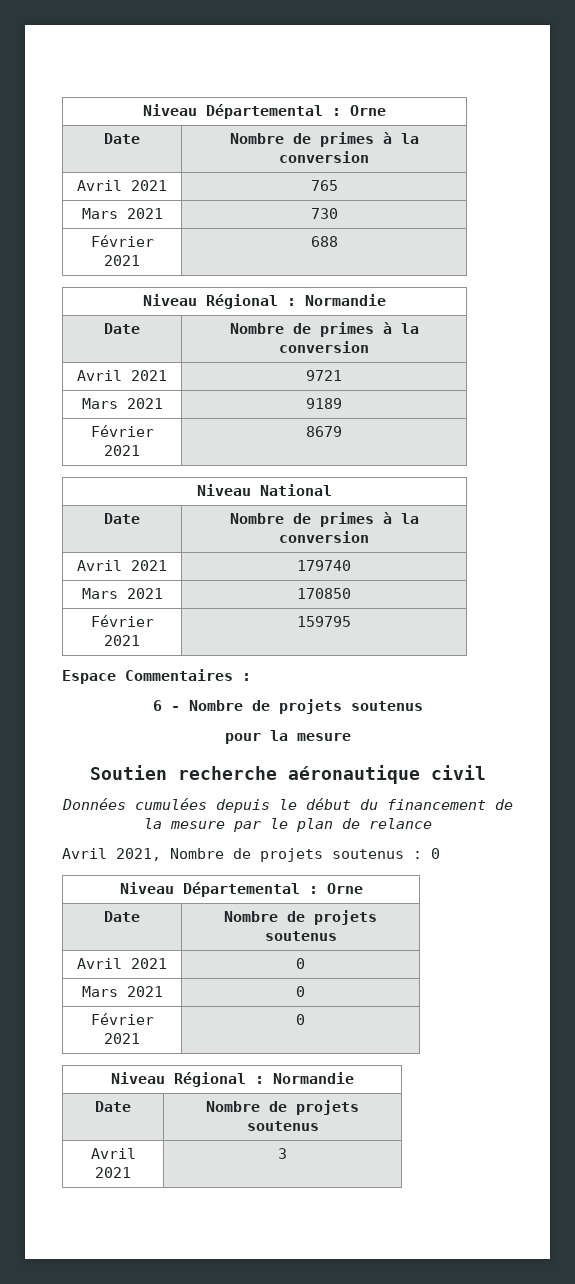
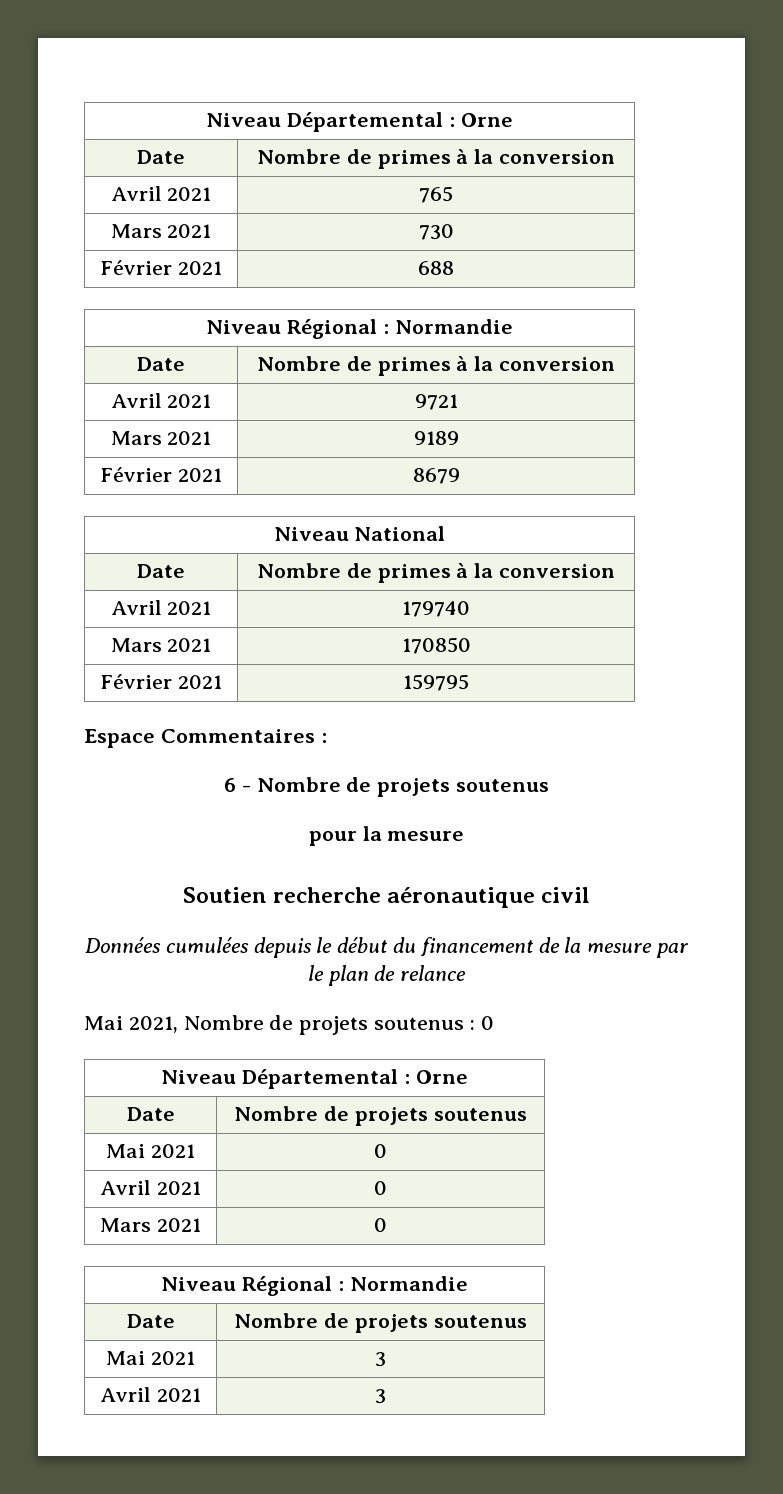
[62,848,107,859] Avril -> [84,1016,123,1030] Mai
(337, 936) none -> [106,1144,195,1158] [374,1144,387,1158] // Mai 2021 | 0
[90,1013,154,1025] [104,1033,140,1044] [296,1014,305,1025] // Février 2021 | 0 -> (387, 1225) none
(319, 1126) none -> [106,1351,195,1365] [375,1352,386,1367] // Mai 2021 | 3

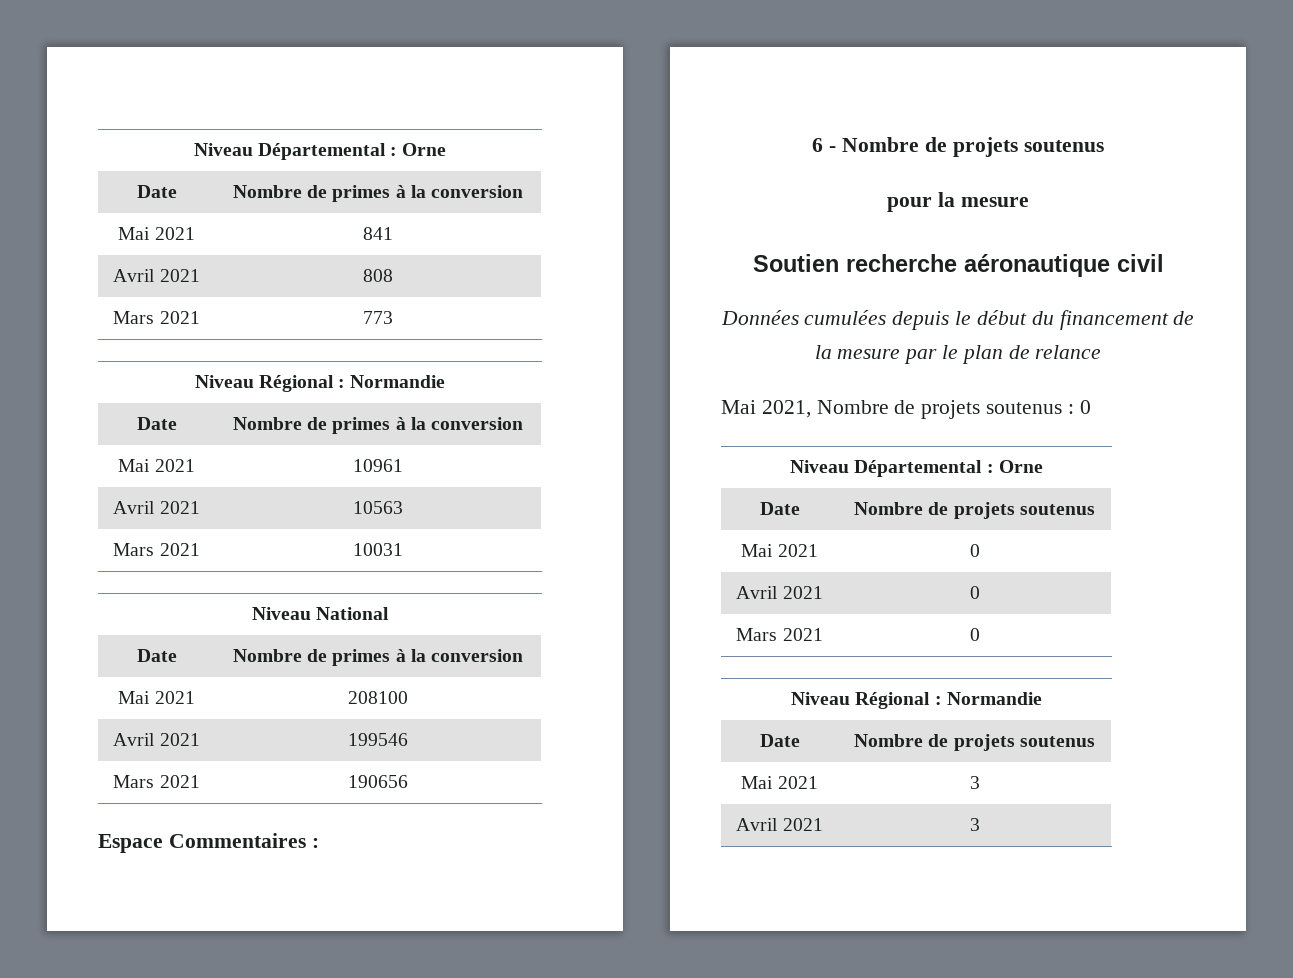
[110,186,212,201] [419,186,453,203] [110,224,212,238] [418,224,454,240] [100,260,222,275] [418,261,454,275] // Avril 2021 | 765 // Mars 2021 | 730 // Février 2021 | 688 -> [118,227,195,240] [363,227,393,240] [113,269,200,282] [363,269,393,282] [113,311,200,324] [363,311,393,324] // Mai 2021 | 841 // Avril 2021 | 808 // Mars 2021 | 773
[110,393,212,408] [414,394,458,410] [110,431,212,445] [413,431,459,445] [100,467,222,482] [412,468,460,484] // Avril 2021 | 9721 // Mars 2021 | 9189 // Février 2021 | 8679 -> [118,459,195,472] [353,459,403,472] [113,501,200,514] [353,501,403,514] [113,543,200,556] [353,543,403,556] // Mai 2021 | 10961 // Avril 2021 | 10563 // Mars 2021 | 10031
[110,600,212,615] [402,601,470,617] [110,638,212,652] [401,637,471,654] [100,674,222,689] [403,674,469,691] // Avril 2021 | 179740 // Mars 2021 | 170850 // Février 2021 | 159795 -> [118,691,195,704] [348,691,408,704] [113,733,200,746] [348,733,408,746] [113,775,200,788] [348,775,408,788] // Mai 2021 | 208100 // Avril 2021 | 199546 // Mars 2021 | 190656

